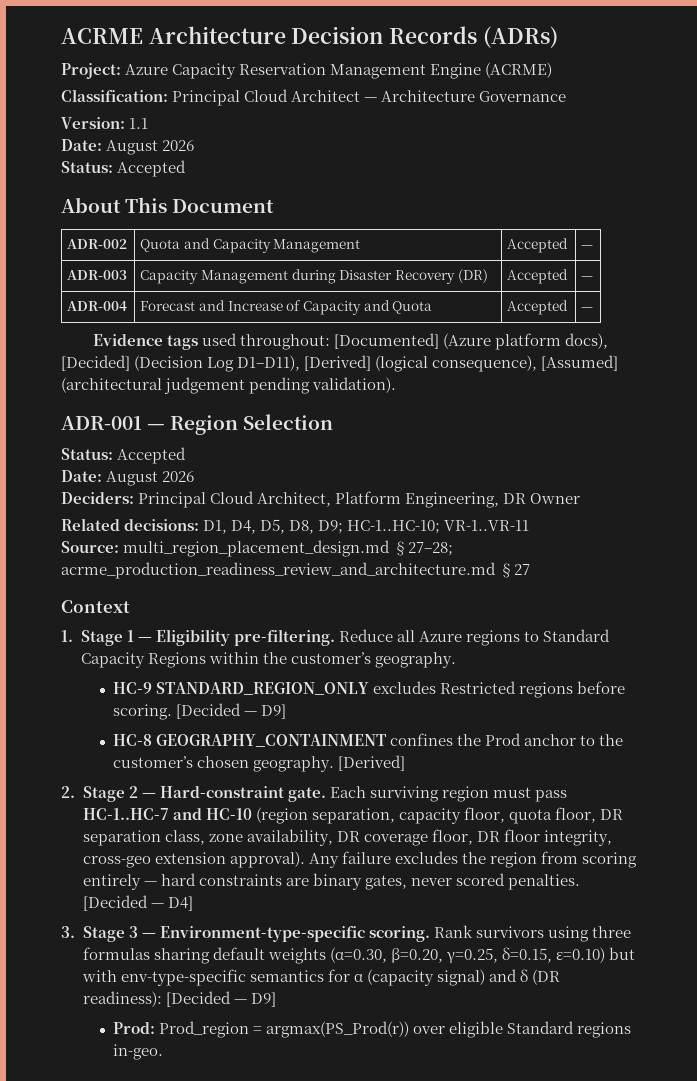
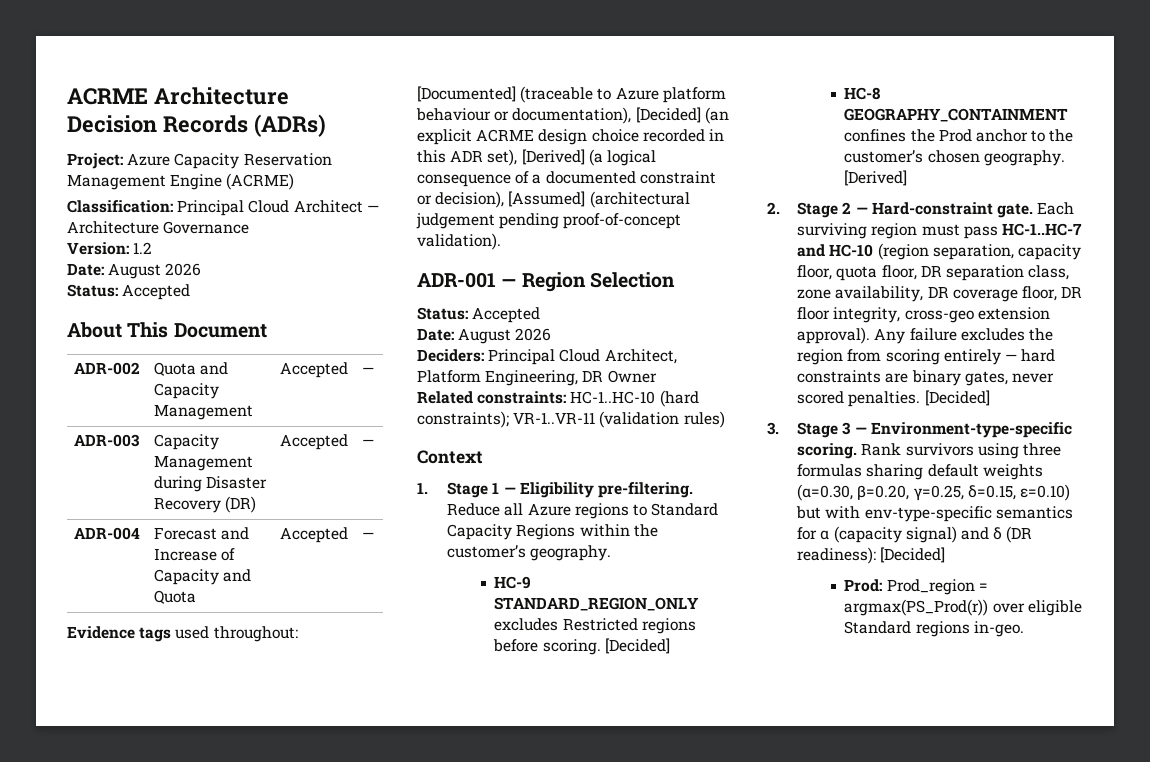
[129,118,149,129] 1.1 -> [133,242,153,254] 1.2
[443,333,609,350] [61,355,538,372] (Azure platform docs), [Decided] (Decision Log D1–D11), [Derived] (logical consequence), -> [520,86,726,103] [416,107,729,124] [417,129,724,145] [417,149,656,166] [417,171,716,187] [417,191,505,208] (traceable to Azure platform behaviour or documentation), [Decided] (an explicit ACRME design choice recorded in this ADR set), [Derived] (a logical consequence of a documented constraint or decision),
(311, 385) none -> [563,213,682,229] proof-of-concept
[124,519,530,534] [61,540,454,557] [61,562,531,579] decisions: D1, D4, D5, D8, D9; HC-1..HC-10; VR-1..VR-11 // Source: multi_region_placement_design.md §27–28; acrme_production_readiness_review_and_architecture.md §27 -> [477,390,699,407] [417,411,725,428] constraints: HC-1..HC-10 (hard constraints); VR-1..VR-11 (validation rules)
[176,703,287,719] [Decided — D9] -> [604,638,670,654] [Decided]
[82,895,193,911] [Decided — D4] -> [924,390,990,406] [Decided]
[165,991,276,1007] [Decided — D9] -> [880,547,946,563] [Decided]

